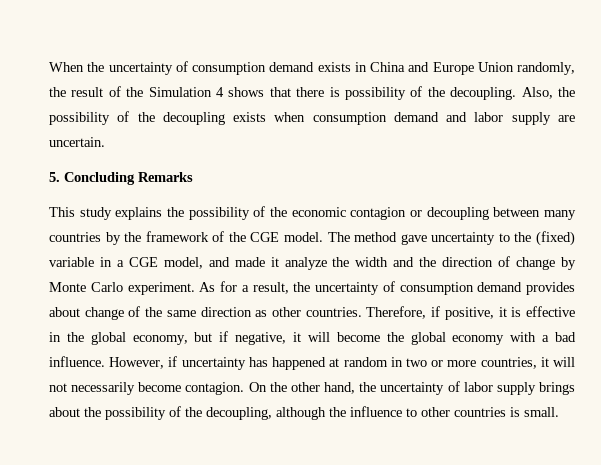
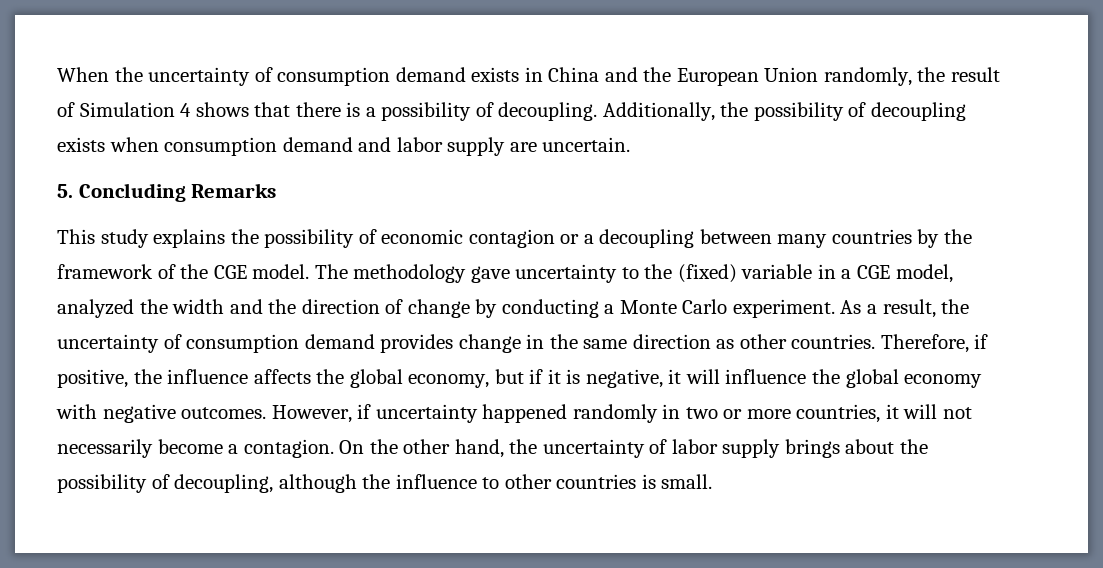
[432,62,474,75] Europe -> [643,67,759,86] the European
[126,87,144,97] the -> (75, 109) none
[345,86,575,100] [49,111,155,125] possibility of the decoupling. Also, the possibility of the -> [365,102,867,121] a possibility of decoupling. Additionally, the possibility of
[270,207,287,217] the -> (377, 236) none
(422, 213) none -> [583,234,594,244] a
[354,232,398,242] method -> [353,264,467,283] methodology
[208,257,327,270] and made it analyze -> [57,299,134,318] analyzed
(576, 263) none -> [501,299,615,318] conducting a
[220,281,237,292] for -> (862, 307) none
[49,306,141,320] about change of -> [458,334,545,353] change in
[498,306,575,317] [49,332,61,342] it is effective in -> [133,369,311,384] the influence affects
(229, 336) none -> [547,369,581,384] it is
[336,332,380,342] become -> [725,369,807,384] influence
[542,332,576,342] [49,356,388,370] a bad influence. However, if uncertainty has happened at random -> [102,404,658,423] negative outcomes. However, if uncertainty happened randomly
(182, 387) none -> [228,444,239,454] a
[185,407,202,417] the -> (170, 481) none

